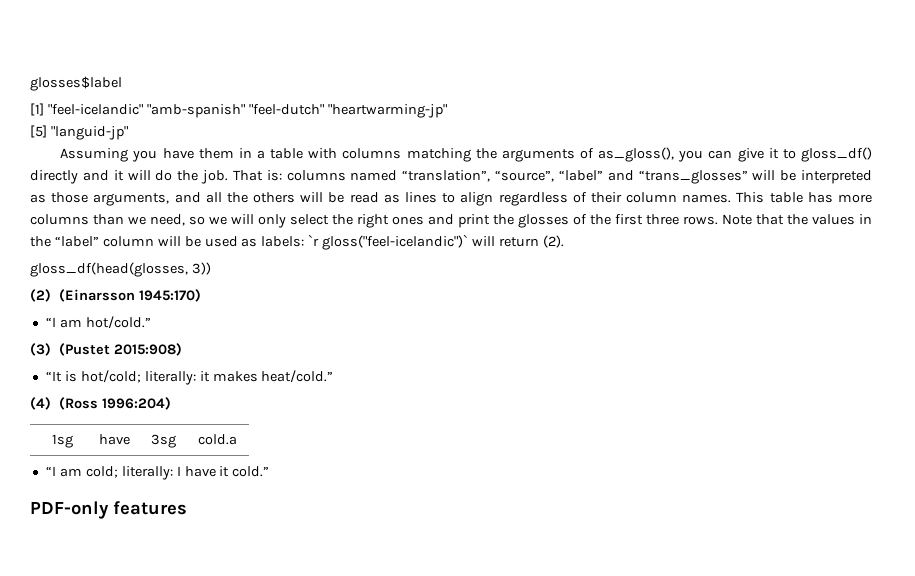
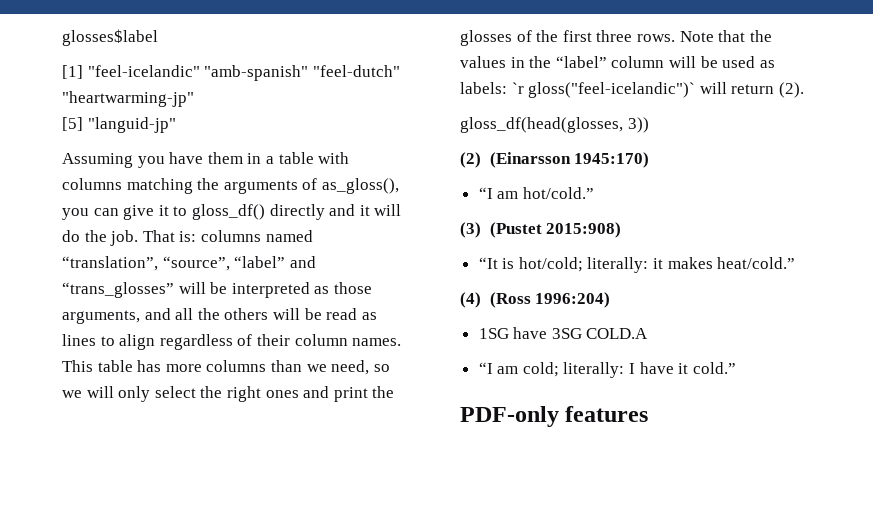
[52,434,74,448] [99,434,131,445] [151,434,177,448] [198,434,238,445] // 1sg | have | 3sg | cold.a -> [478,327,649,339] // 1SG have 3SG COLD.A

